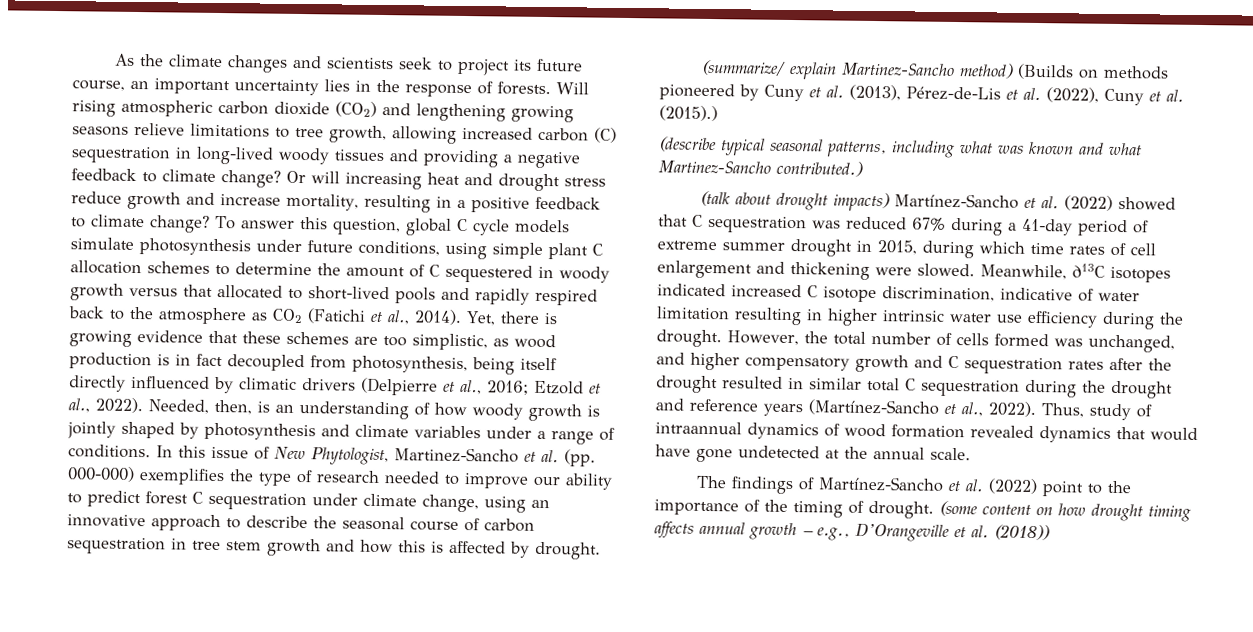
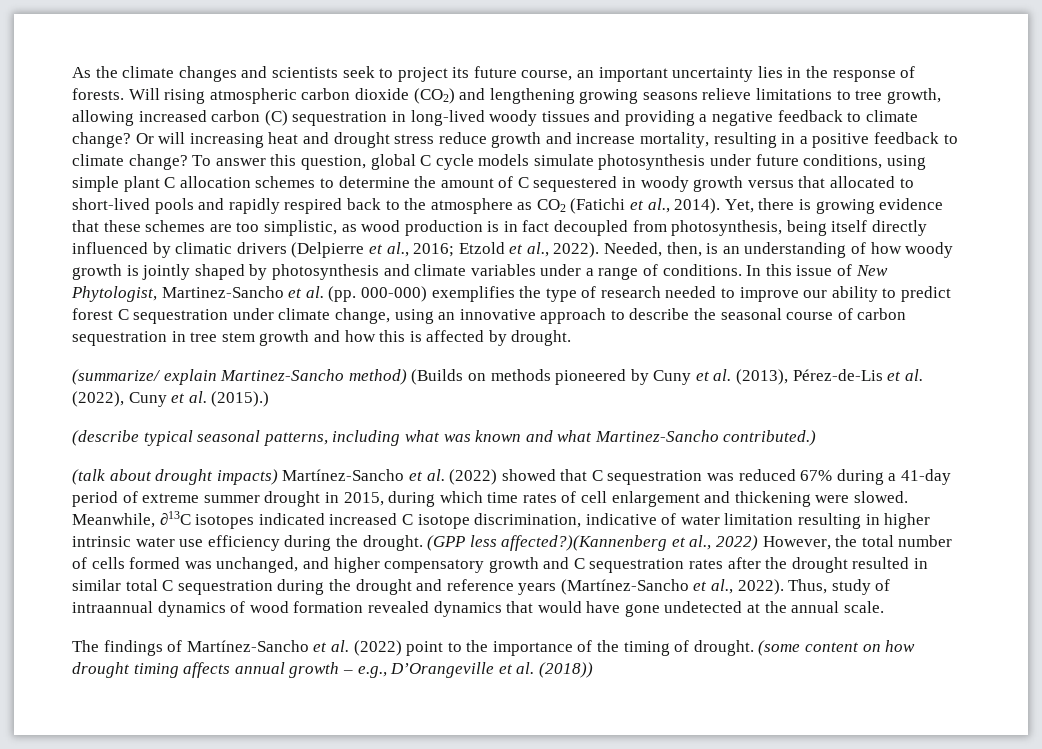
(722, 338) none -> [427,535,759,551] (GPP less affected?)(Kannenberg et al., 2022)

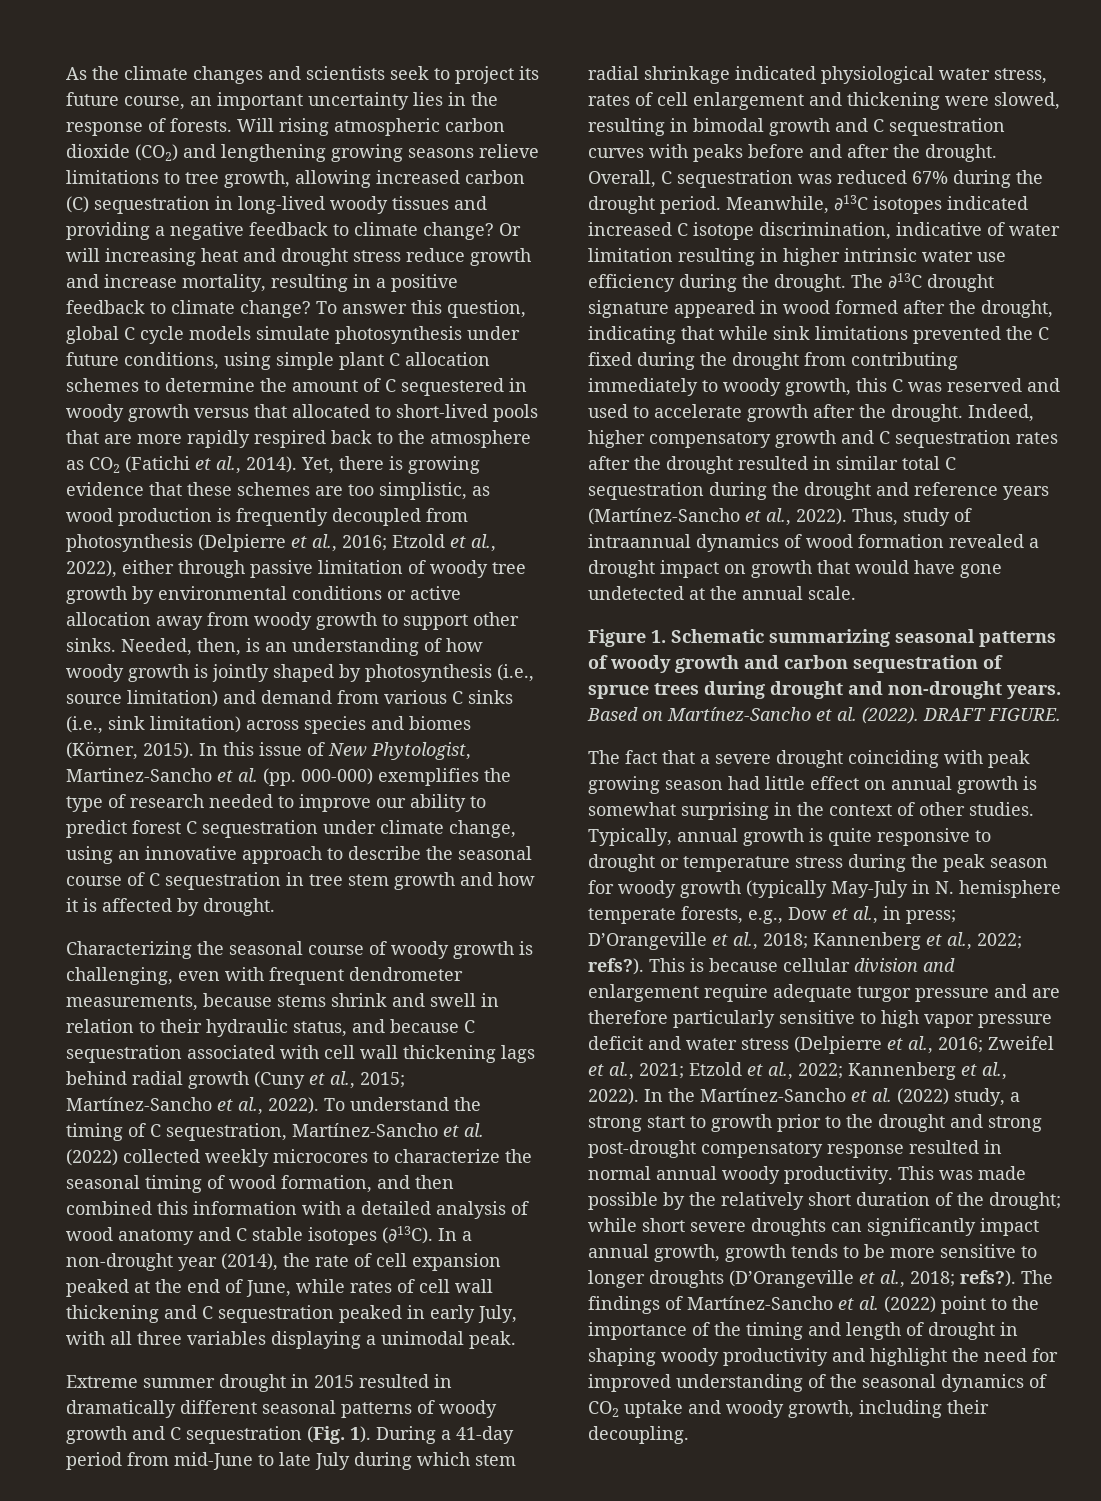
[198,198,225,210] and -> [66,430,182,444] that are more
[503,220,928,236] [72,242,287,258] in fact decoupled from photosynthesis, being itself directly influenced by climatic drivers -> [236,508,468,526] [66,534,193,552] frequently decoupled from photosynthesis
[553,242,600,258] 2022). -> [66,560,526,578] [66,586,461,604] [66,612,519,630] [66,638,116,652] 2022), either through passive limitation of woody tree growth by environmental conditions or active allocation away from woody growth to support other sinks.
[383,264,742,280] and climate variables under a range of conditions. -> [497,664,534,682] [66,690,513,707] [66,716,471,734] [66,741,194,760] (i.e., source limitation) and demand from various C sinks (i.e., sink limitation) across species and biomes (Körner, 2015).
[857,308,907,320] carbon -> [149,873,160,886] C
[379,330,406,342] this -> [66,898,78,912] it
[72,369,923,385] [72,391,270,407] [72,430,817,446] [72,469,952,485] [72,491,519,507] (summarize/ explain Martinez-Sancho method) (Builds on methods pioneered by Cuny et al. (2013), Pérez-de-Lis et al. (2022), Cuny et al. (2015).) // (describe typical seasonal patterns, including what was known and what Martinez-Sancho contributed.) // (talk about drought impacts) Martínez-Sancho et al. (2022) showed that C sequestration was reduced 67% during a 41-day period of extreme summer drought in 2015, during which time -> [66,941,533,959] [66,967,463,985] [66,993,499,1011] [66,1019,475,1037] [66,1045,535,1063] [66,1071,405,1089] [66,1097,481,1115] [66,1123,484,1141] [66,1149,532,1167] [66,1175,454,1193] [66,1201,529,1219] [66,1226,472,1245] [66,1253,501,1271] [66,1279,493,1297] [66,1305,517,1323] [66,1331,516,1349] [66,1374,452,1392] [66,1400,497,1418] [66,1426,514,1444] [66,1452,516,1470] [588,66,1047,84] Characterizing the seasonal course of woody growth is challenging, even with frequent dendrometer measurements, because stems shrink and swell in relation to their hydraulic status, and because C sequestration associated with cell wall thickening lags behind radial growth (Cuny et al., 2015; Martínez-Sancho et al., 2022). To understand the timing of C sequestration, Martínez-Sancho et al. (2022) collected weekly microcores to characterize the seasonal timing of wood formation, and then combined this information with a detailed analysis of wood anatomy and C stable isotopes (∂13C). In a non-drought year (2014), the rate of cell expansion peaked at the end of June, while rates of cell wall thickening and C sequestration peaked in early July, with all three variables displaying a unimodal peak. // Extreme summer drought in 2015 resulted in dramatically different seasonal patterns of woody growth and C sequestration (Fig. 1). During a 41-day period from mid-June to late July during which stem radial shrinkage indicated physiological water stress,
[854,491,909,503] slowed. -> [994,92,1060,110] [588,118,1005,136] [588,144,997,162] [588,170,1043,188] [588,196,721,214] slowed, resulting in bimodal growth and C sequestration curves with peaks before and after the drought. Overall, C sequestration was reduced 67% during the drought period.
[427,535,953,551] [72,557,329,573] (GPP less affected?)(Kannenberg et al., 2022) However, the total number of cells formed was unchanged, and -> [851,273,994,292] [588,300,1053,318] [588,326,1049,344] [588,352,958,370] [588,378,1060,396] [588,404,1034,422] The ∂13C drought signature appeared in wood formed after the drought, indicating that while sink limitations prevented the C fixed during the drought from contributing immediately to woody growth, this C was reserved and used to accelerate growth after the drought. Indeed,
[433,601,502,617] dynamics -> [1029,538,1039,548] [588,560,812,578] a drought impact on growth
(884, 607) none -> [588,629,1056,647] [588,655,1003,673] [588,681,1061,699] [587,707,1061,724] [588,750,1030,768] [588,776,1037,794] [588,802,1034,820] [588,828,991,846] [588,854,1048,872] [588,880,1061,898] [588,906,956,924] [588,932,1022,950] [588,958,955,975] [588,984,1060,1002] [588,1010,1052,1028] [588,1036,1054,1054] [588,1062,1007,1080] [588,1088,1020,1106] [588,1114,1042,1132] [588,1140,1002,1158] [588,1166,1026,1184] [588,1192,1061,1210] [588,1218,1039,1236] [588,1244,1037,1262] [588,1270,1016,1288] Figure 1. Schematic summarizing seasonal patterns of woody growth and carbon sequestration of spruce trees during drought and non-drought years. Based on Martínez-Sancho et al. (2022). DRAFT FIGURE. // The fact that a severe drought coinciding with peak growing season had little effect on annual growth is somewhat surprising in the context of other studies. Typically, annual growth is quite responsive to drought or temperature stress during the peak season for woody growth (typically May-July in N. hemisphere temperate forests, e.g., Dow et al., in press; D’Orangeville et al., 2018; Kannenberg et al., 2022; refs?). This is because cellular division and enlargement require adequate turgor pressure and are therefore particularly sensitive to high vapor pressure deficit and water stress (Delpierre et al., 2016; Zweifel et al., 2021; Etzold et al., 2022; Kannenberg et al., 2022). In the Martínez-Sancho et al. (2022) study, a strong start to growth prior to the drought and strong post-drought compensatory response resulted in normal annual woody productivity. This was made possible by the relatively short duration of the drought; while short severe droughts can significantly impact annual growth, growth tends to be more sensitive to longer droughts (D’Orangeville et al., 2018; refs?).
[674,640,916,656] [72,662,593,678] of drought. (some content on how drought timing affects annual growth – e.g., D’Orangeville et al. (2018)) -> [808,1322,1018,1340] [588,1348,1058,1366] [588,1374,1047,1392] [588,1400,989,1418] [588,1426,689,1444] and length of drought in shaping woody productivity and highlight the need for improved understanding of the seasonal dynamics of CO2 uptake and woody growth, including their decoupling.

